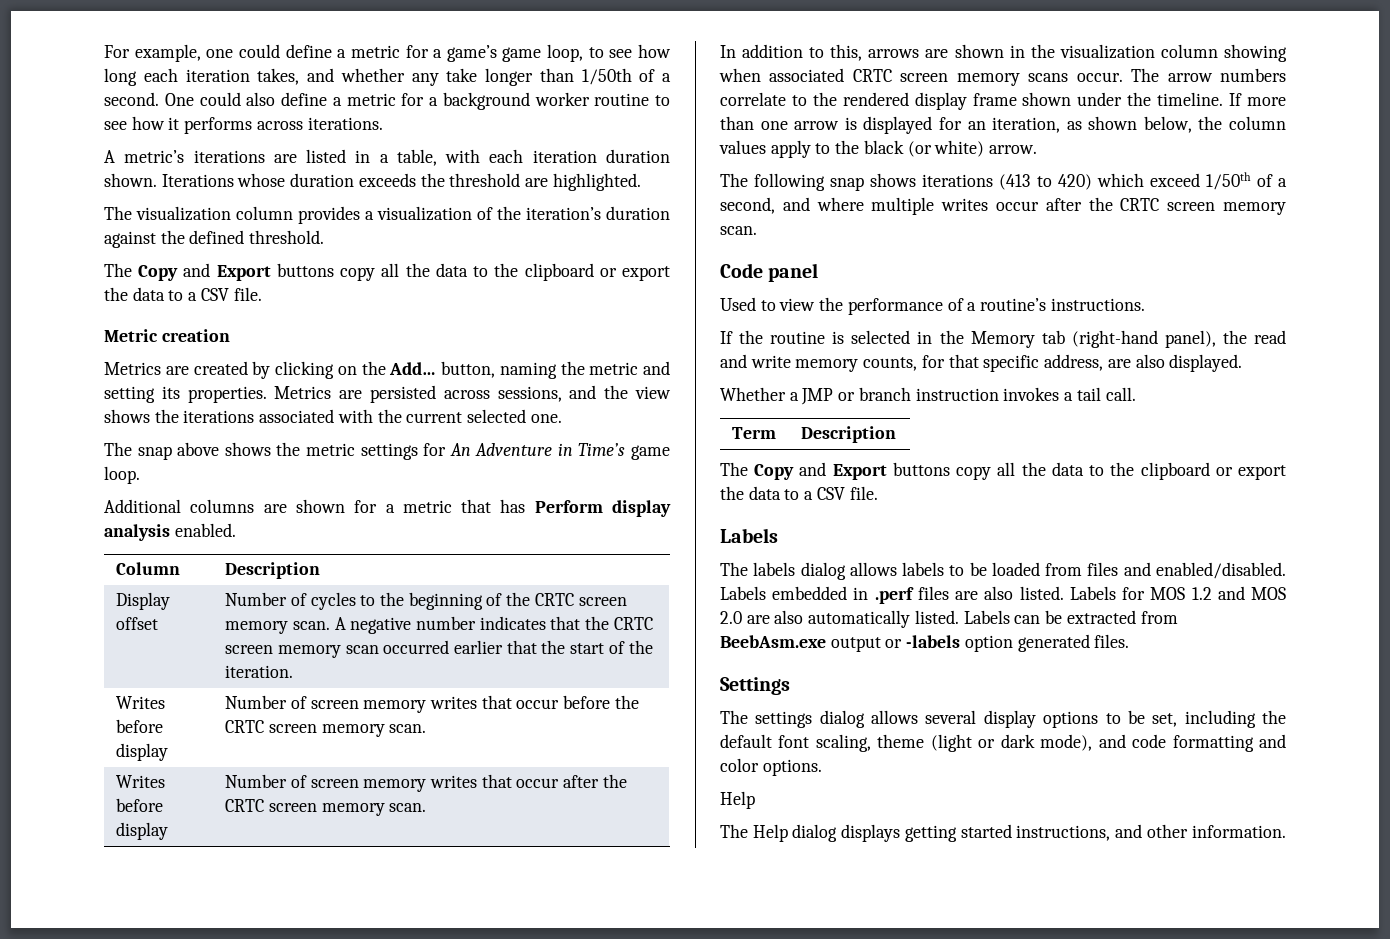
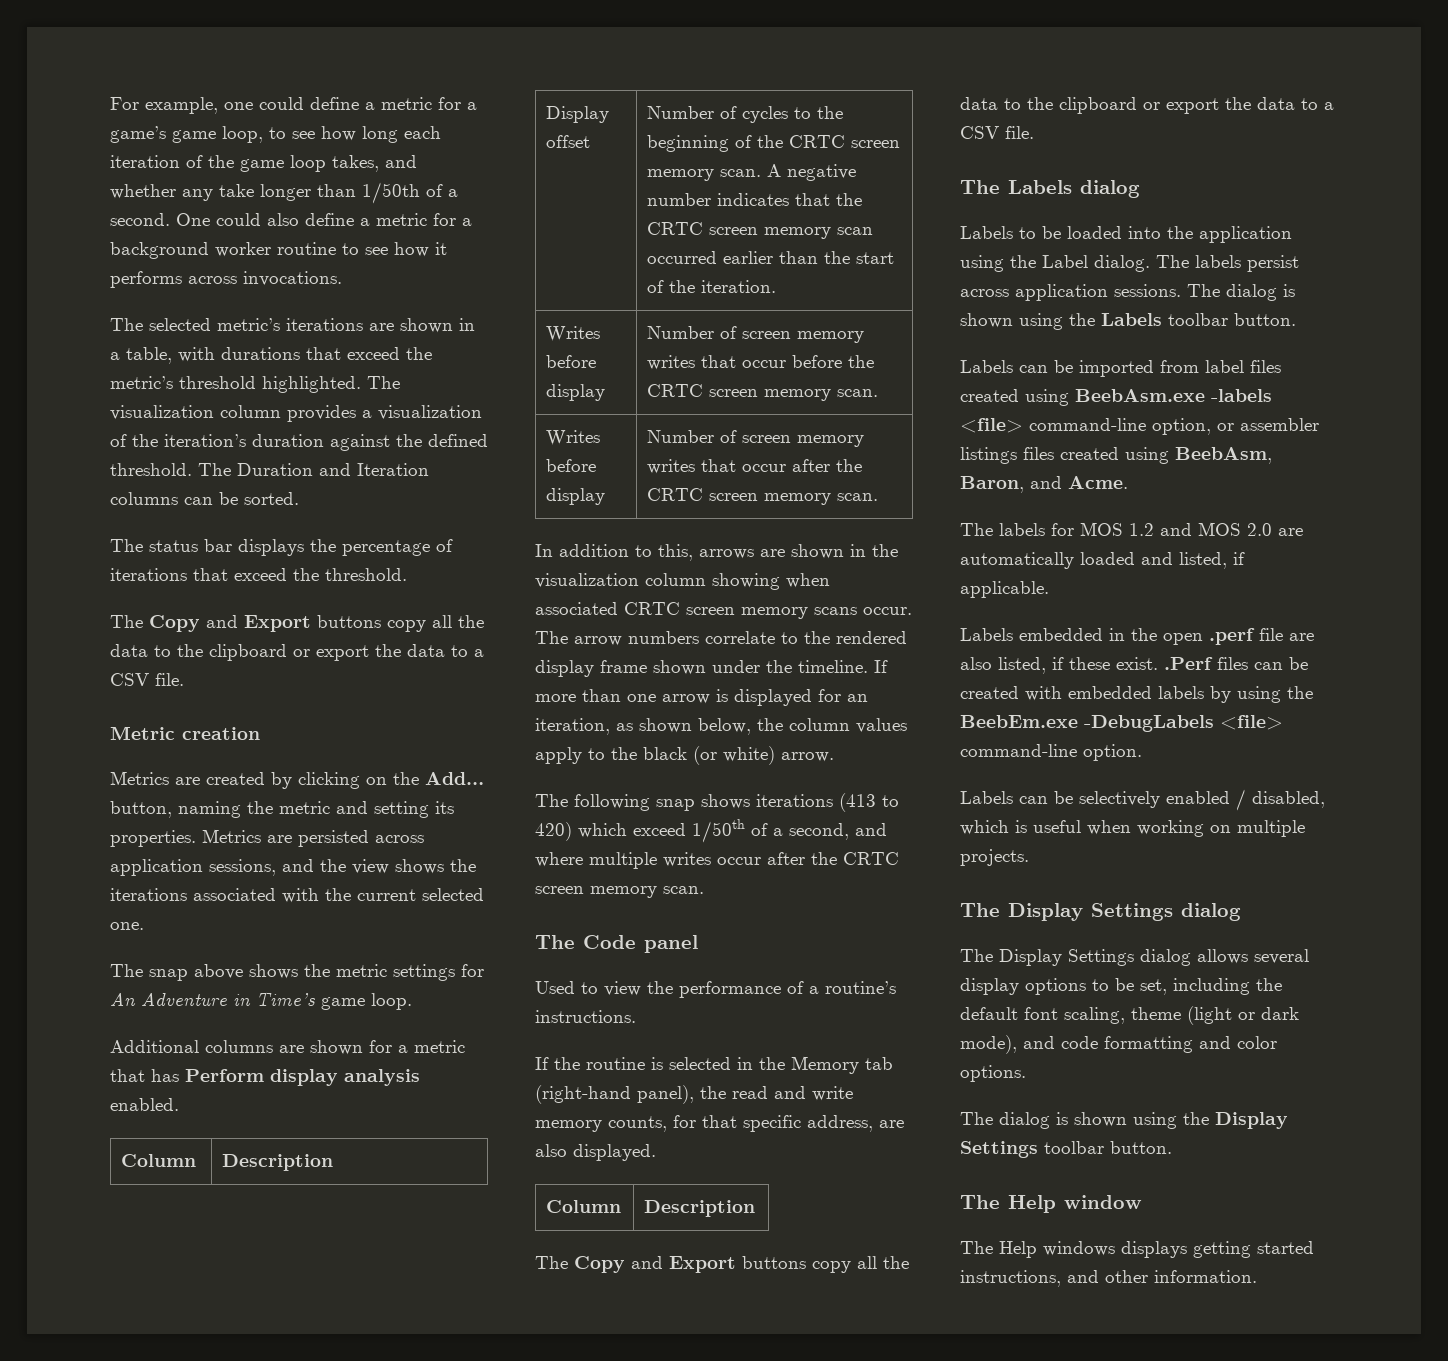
(250, 75) none -> [186,155,326,172] of the game loop
[307,117,383,130] [104,150,115,163] iterations. // A -> [243,271,342,286] [110,318,211,331] invocations. // The selected
[306,149,347,163] listed -> [400,318,453,333] shown
[489,149,670,163] [104,173,549,187] each iteration duration shown. Iterations whose duration exceeds the threshold are -> [221,347,432,360] [110,376,256,389] durations that exceed the metric’s threshold
(641, 182) // -> (361, 384) none
(325, 237) none -> [198,463,429,476] [110,492,299,505] [110,539,453,556] [110,568,407,581] The Duration and Iteration columns can be sorted. // The status bar displays the percentage of iterations that exceed the threshold.
(490, 394) none -> [110,859,203,876] application
[506,640,537,654] that -> [779,251,819,264] than
(757, 230) none -> [535,935,575,949] The
[720,387,1136,405] [732,427,777,439] // Whether a JMP or branch instruction invokes a tail call. // Term -> [546,1200,622,1213] // Column
[720,528,778,543] [720,562,1286,580] [720,586,1116,604] Labels // The labels dialog allows labels to be loaded from files and enabled/disabled. Labels embedded in .perf files are also listed. Labels -> [960,180,1140,198] [960,226,1292,243] [960,255,1299,272] [960,284,1295,301] [960,313,1296,330] [960,360,1281,377] [960,389,1272,406] [960,418,1319,435] [960,447,1272,464] [960,476,1128,493] [960,523,1045,536] The Labels dialog // Labels to be loaded into the application using the Label dialog. The labels persist across application sessions. The dialog is shown using the Labels toolbar button. // Labels can be imported from label files created using BeebAsm.exe -labels <file> command-line option, or assembler listings files created using BeebAsm, Baron, and Acme. // The labels
[774,610,1178,628] [720,634,1130,652] [720,677,790,695] [720,710,813,728] also automatically listed. Labels can be extracted from BeebAsm.exe output or -labels option generated files. // Settings // The settings -> [960,552,1245,569] [960,581,1049,598] [960,628,1314,645] [960,657,1308,674] [960,686,1313,703] [960,715,1283,732] [960,744,1142,761] [960,789,1325,811] [960,820,1305,837] [960,849,1029,866] [960,903,1241,921] [960,949,1134,966] automatically loaded and listed, if applicable. // Labels embedded in the open .perf file are also listed, if these exist. .Perf files can be created with embedded labels by using the BeebEm.exe -DebugLabels <file> command-line option. // Labels can be selectively enabled / disabled, which is useful when working on multiple projects. // The Display Settings dialog // The Display Settings
[720,791,755,809] [720,824,838,842] Help // The Help dialog -> [960,1112,1288,1129] [960,1141,1172,1158] [960,1195,1142,1213] [960,1241,1115,1258] The dialog is shown using the Display Settings toolbar button. // The Help window // The Help windows

